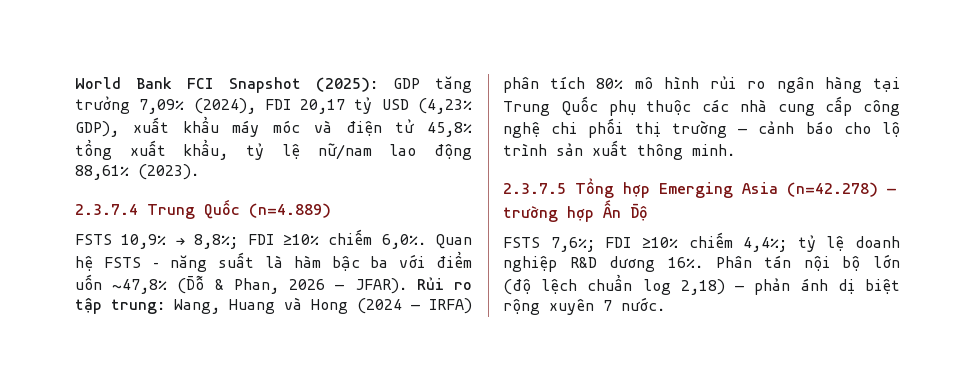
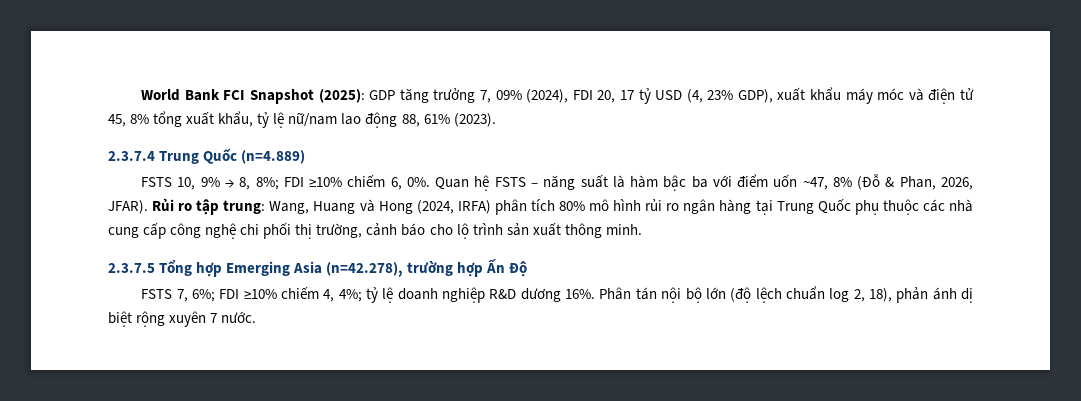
[139,97,472,114] 7,09% (2024), FDI 20,17 tỷ USD (4,23% -> [479,88,734,104] 7, 09% (2024), FDI 20, 17 tỷ USD (4, 23%
[427,122,472,137] 45,8% -> [108,114,150,127] 45, 8%
[75,165,129,180] 88,61% -> [401,114,450,127] 88, 61%
[121,229,426,249] 10,9% → 8,8%; FDI ≥10% chiếm 6,0%. -> [177,174,430,190] 10, 9% → 8, 8%; FDI ≥10% chiếm 6, 0%.
[112,279,168,294] ~47,8% -> [802,177,852,190] ~47, 8%
[289,279,345,290] 2026 — -> [940,177,973,190] 2026,
[357,298,420,314] (2024 — -> [416,200,454,214] (2024,
[671,120,748,138] trường — -> [316,223,363,238] trường,
[787,182,896,197] (n=42.278) — -> [326,262,404,277] (n=42.278),
[550,232,788,252] 7,6%; FDI ≥10% chiếm 4,4%; -> [176,286,362,302] 7, 6%; FDI ≥10% chiếm 4, 4%;
[680,279,745,295] 2,18) — -> [853,288,892,302] 2, 18),

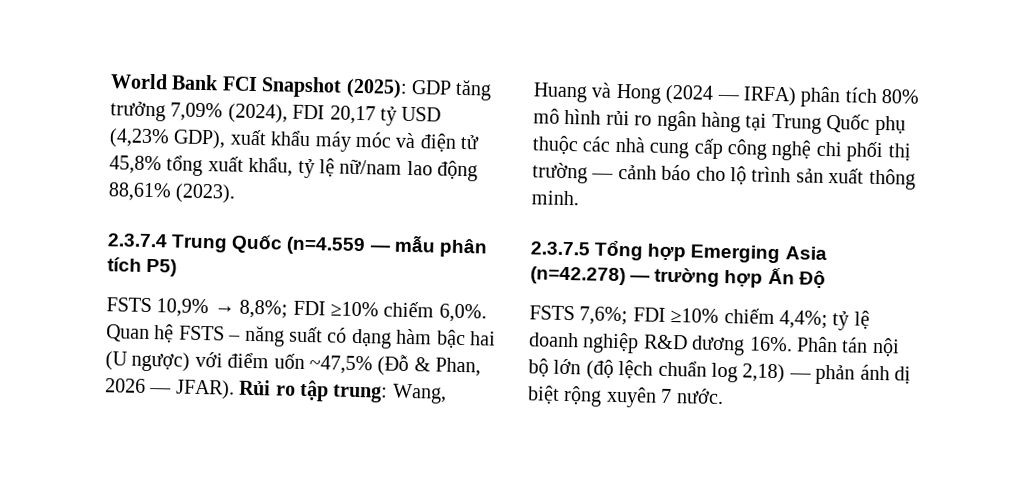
[479,88,734,104] 7, 09% (2024), FDI 20, 17 tỷ USD (4, 23% -> [170,102,442,126] [109,128,170,149] 7,09% (2024), FDI 20,17 tỷ USD (4,23%
[108,114,150,127] 45, 8% -> [109,155,162,175] 45,8%
[401,114,450,127] 88, 61% -> [108,182,172,202] 88,61%
[241,150,306,164] [141,174,430,190] (n=4.889) // FSTS 10, 9% → 8, 8%; FDI ≥10% chiếm 6, 0%. -> [286,235,488,258] [107,257,178,277] [106,297,487,323] (n=4.559 — mẫu phân tích P5) // FSTS 10,9% → 8,8%; FDI ≥10% chiếm 6,0%.
[612,175,708,191] là hàm bậc ba -> [327,327,496,349] [105,351,191,372] có dạng hàm bậc hai (U ngược)
[802,177,852,190] ~47, 8% -> [309,355,373,375] ~47,5%
[940,177,973,190] 2026, -> [105,378,173,394] 2026 —
[416,200,454,214] (2024, -> [665,84,740,105] (2024 —
[316,223,363,238] trường, -> [532,162,615,184] trường —
[326,262,404,277] (n=42.278), -> [530,266,651,286] (n=42.278) —
[176,286,362,302] 7, 6%; FDI ≥10% chiếm 4, 4%; -> [579,306,828,330] 7,6%; FDI ≥10% chiếm 4,4%;
[853,288,892,302] 2, 18), -> [742,363,812,384] 2,18) —

